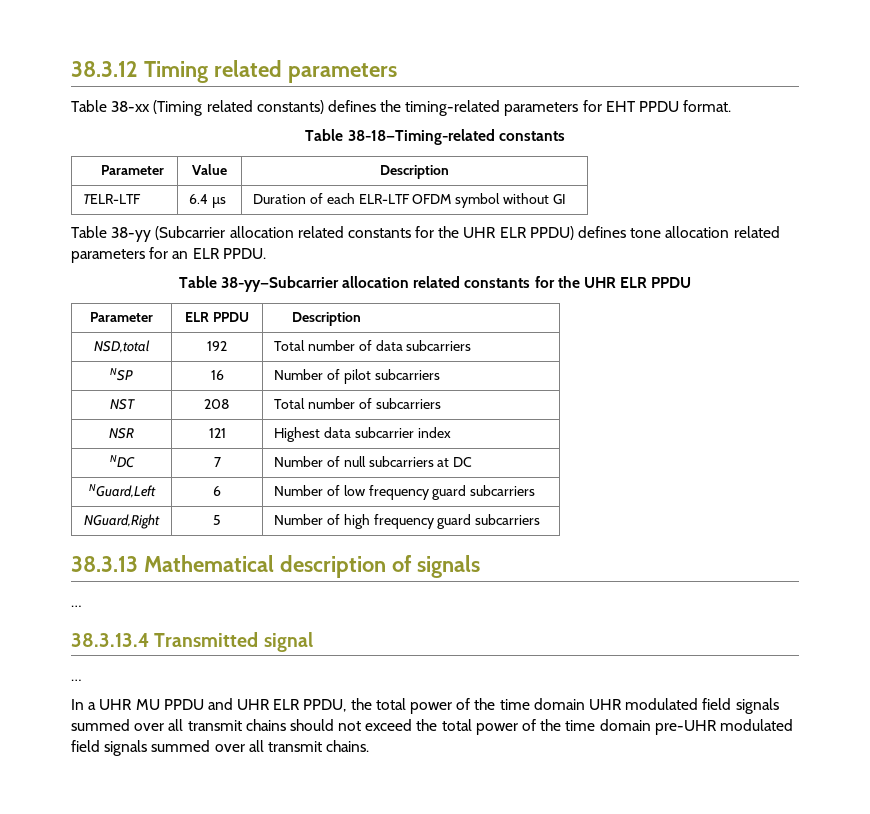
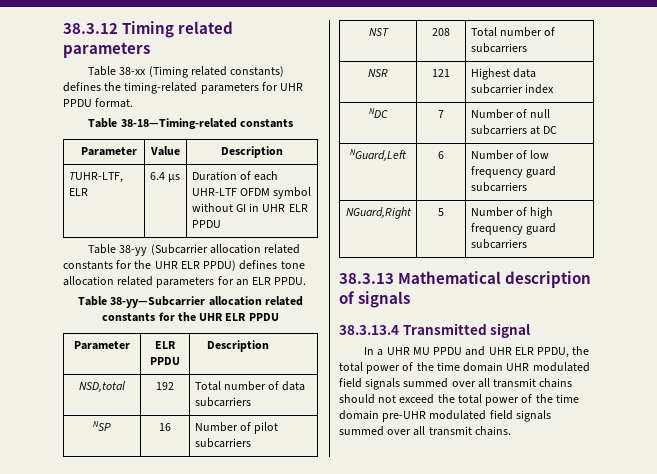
[605,101,636,112] EHT -> [280,83,304,91] UHR
[83,194,142,204] TELR-LTF -> [68,172,123,183] [68,188,88,196] TUHR-LTF, ELR
[358,194,410,204] ELR-LTF -> [191,188,237,196] UHR-LTF
(566, 199) none -> [249,203,308,212] [191,220,221,228] in UHR ELR PPDU
[71,605,81,607] // … -> (411, 299) none
[71,679,81,681] // … -> (531, 330) none

